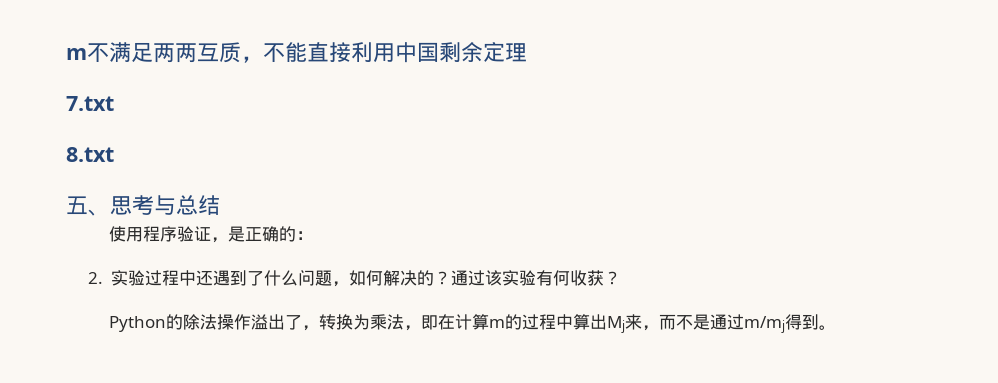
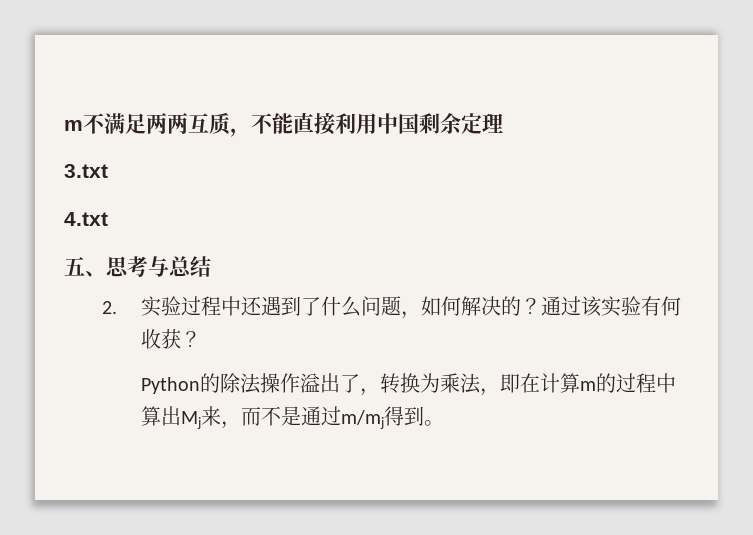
[66,96,114,111] [66,147,114,162] 7.txt // 8.txt -> [64,164,108,178] [64,212,108,226] 3.txt // 4.txt
[109,226,314,243] // 使用程序验证，是正确的： -> (211, 266) none

